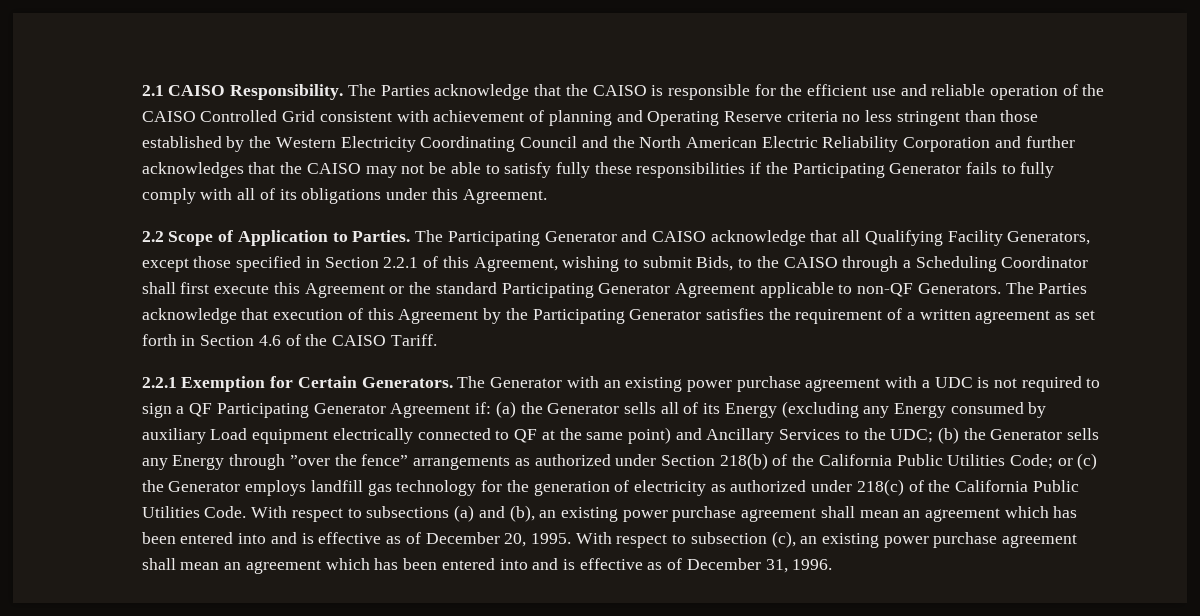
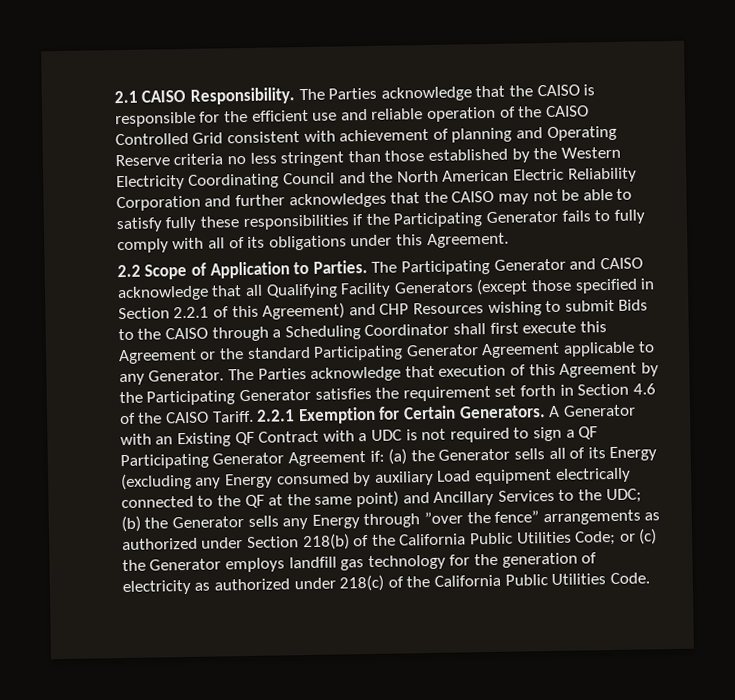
[1007,231,1091,245] [141,258,189,272] Generators, except -> [393,278,529,296] Generators (except
[473,257,558,272] Agreement, -> [262,302,485,320] Agreement) and CHP Resources
[696,256,734,271] Bids, -> [618,299,649,311] Bids
[857,283,1001,297] non-QF Generators. -> [118,369,225,386] any Generator.
[887,308,1071,324] of a written agreement as -> (491, 393) none
(437, 340) // -> (254, 416) none
[457,376,486,388] The -> [548,405,561,418] A
[625,376,881,392] existing power purchase agreement -> [177,430,320,448] Existing QF Contract
(510, 435) none -> [217,495,242,507] the
[251,505,1078,522] [141,531,1078,548] [141,558,833,574] With respect to subsections (a) and (b), an existing power purchase agreement shall mean an agreement which has been entered into and is effective as of December 20, 1995. With respect to subsection (c), an existing power purchase agreement shall mean an agreement which has been entered into and is effective as of December 31, 1996. -> (650, 578) none

